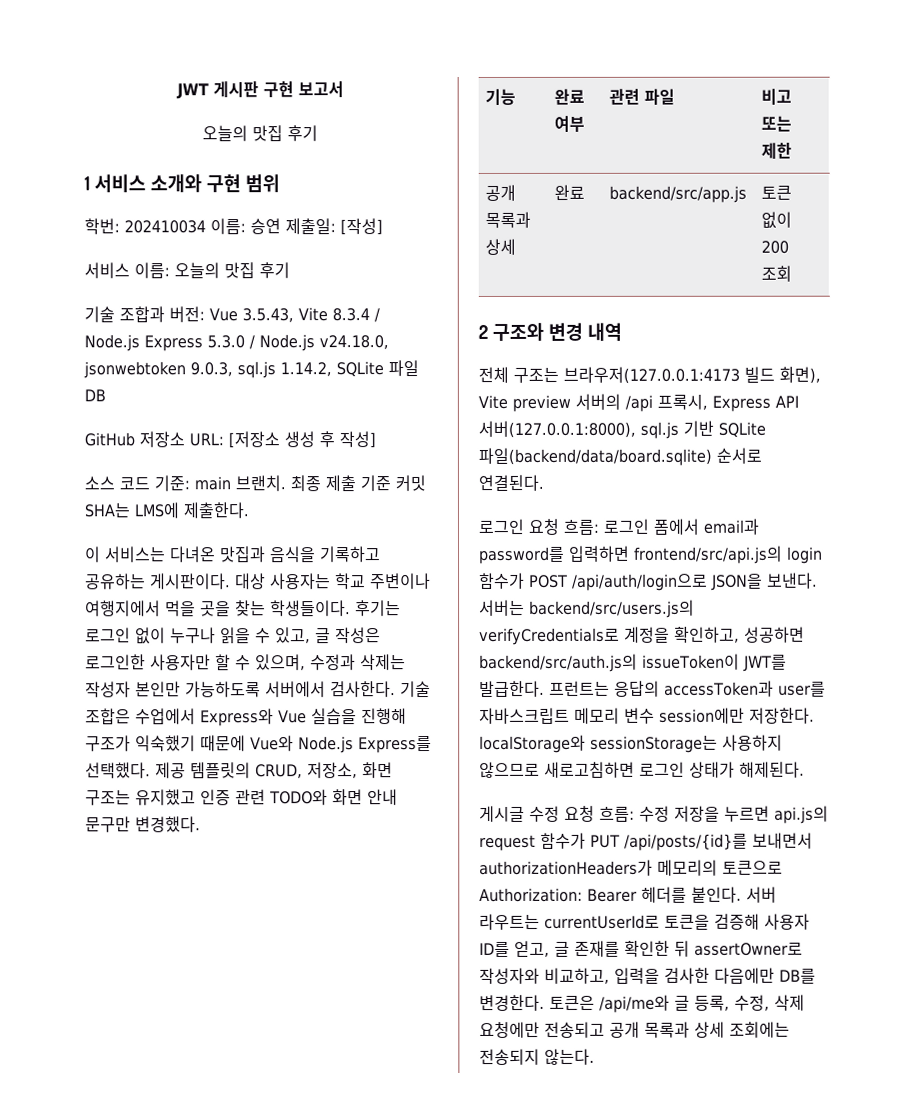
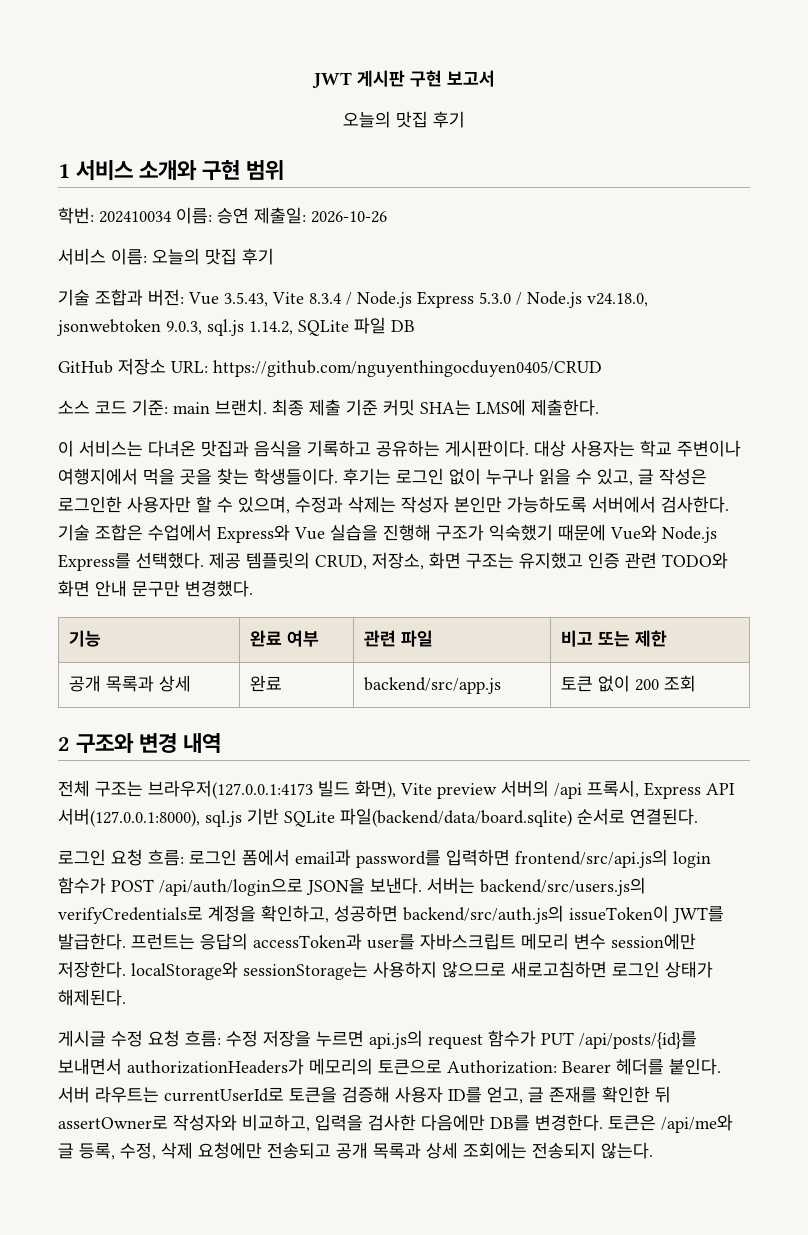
[340,218,383,236] [작성] -> [311,211,387,223] 2026-10-26
[228,431,376,449] [저장소 생성 후 작성] -> [213,360,602,377] https://github.com/nguyenthingocduyen0405/CRUD

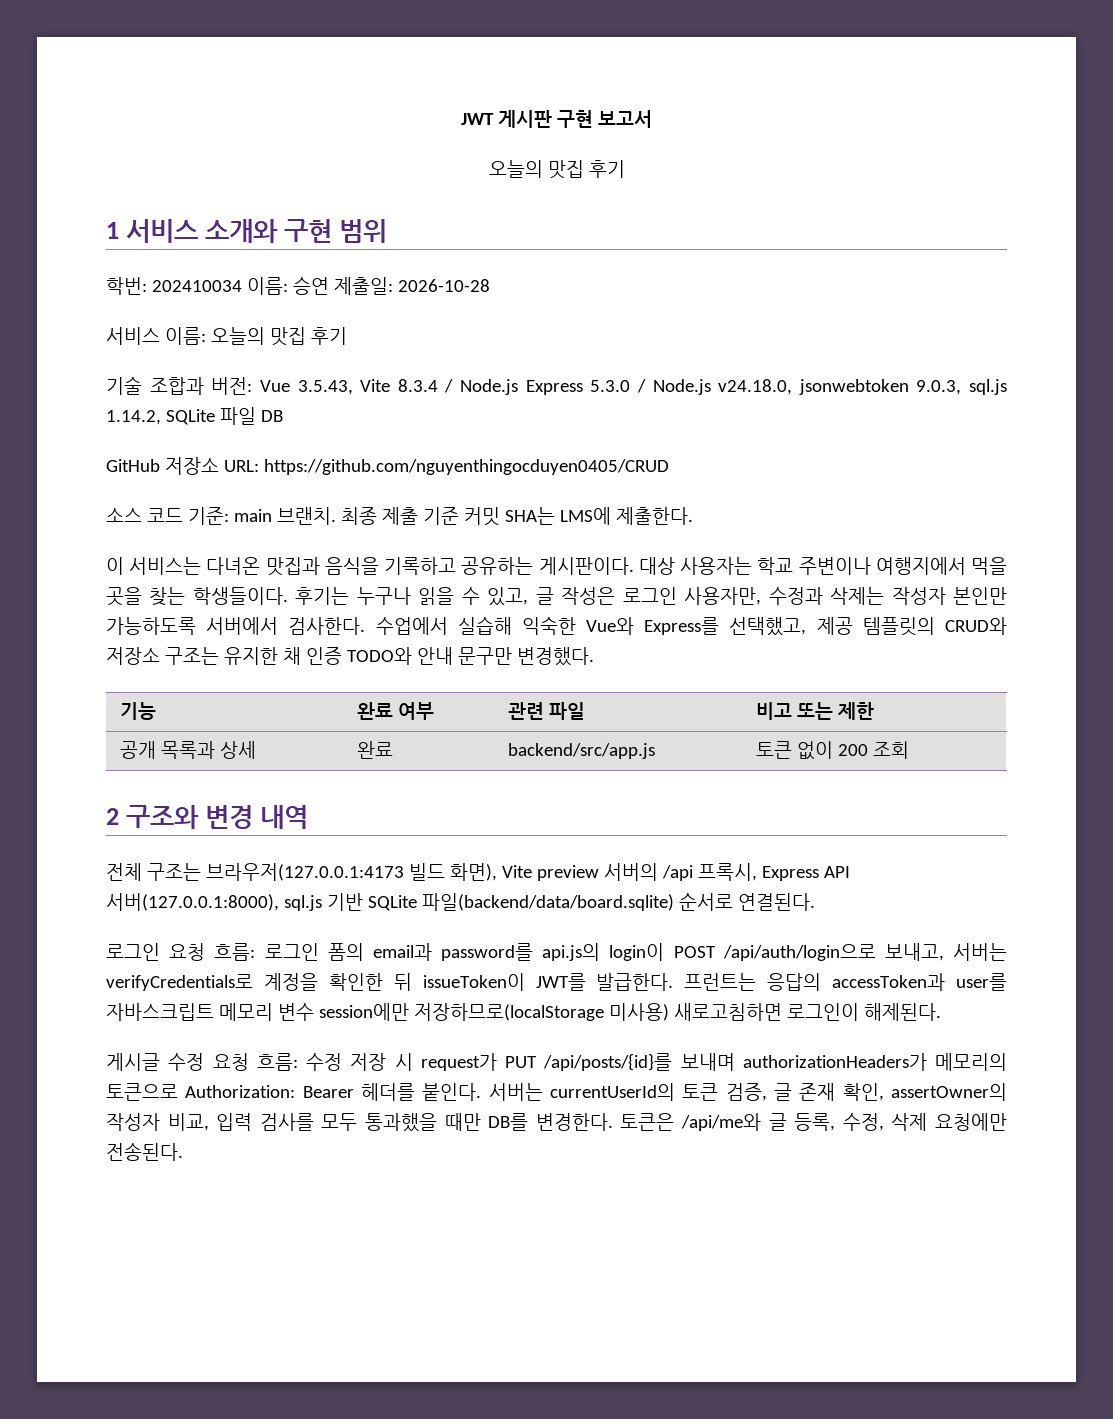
[311,211,387,223] 2026-10-26 -> [397,279,490,292] 2026-10-28
[396,468,481,485] 로그인 없이 -> (350, 596) none
[58,496,290,514] 로그인한 사용자만 할 수 있으며, -> [622,587,762,605] 로그인 사용자만,
[58,524,717,543] [58,552,728,571] [58,580,90,597] 기술 조합은 수업에서 Express와 Vue 실습을 진행해 구조가 익숙했기 때문에 Vue와 Node.js Express를 선택했다. 제공 템플릿의 CRUD, 저장소, 화면 구조는 유지했고 인증 관련 TODO와 화면 -> [375,616,1007,636] [106,647,412,665] 수업에서 실습해 익숙한 Vue와 Express를 선택했고, 제공 템플릿의 CRUD와 저장소 구조는 유지한 채 인증 TODO와
[242,849,290,866] 폼에서 -> [327,943,364,961] 폼의
[446,849,711,868] [58,877,646,896] [58,905,564,924] 입력하면 frontend/src/api.js의 login 함수가 POST /api/auth/login으로 JSON을 보낸다. 서버는 backend/src/users.js의 verifyCredentials로 계정을 확인하고, 성공하면 backend/src/auth.js의 -> [542,943,1007,961] [106,973,412,991] api.js의 login이 POST /api/auth/login으로 보내고, 서버는 verifyCredentials로 계정을 확인한 뒤
[58,961,713,980] 저장한다. localStorage와 sessionStorage는 사용하지 않으므로 새로고침하면 로그인 상태가 -> [413,1003,859,1021] 저장하므로(localStorage 미사용) 새로고침하면 로그인이
[263,1030,536,1049] 저장을 누르면 api.js의 request 함수가 -> [350,1053,497,1071] 저장 시 request가
[58,1058,122,1075] 보내면서 -> [680,1053,735,1071] 보내며
[58,1086,671,1104] [58,1114,485,1132] 서버 라우트는 currentUserId로 토큰을 검증해 사용자 ID를 얻고, 글 존재를 확인한 뒤 assertOwner로 작성자와 비교하고, 입력을 검사한 다음에만 -> [488,1083,1008,1101] [106,1113,481,1132] 서버는 currentUserId의 토큰 검증, 글 존재 확인, assertOwner의 작성자 비교, 입력 검사를 모두 통과했을 때만
[267,1142,653,1159] 전송되고 공개 목록과 상세 조회에는 전송되지 않는다. -> [106,1142,183,1161] 전송된다.

